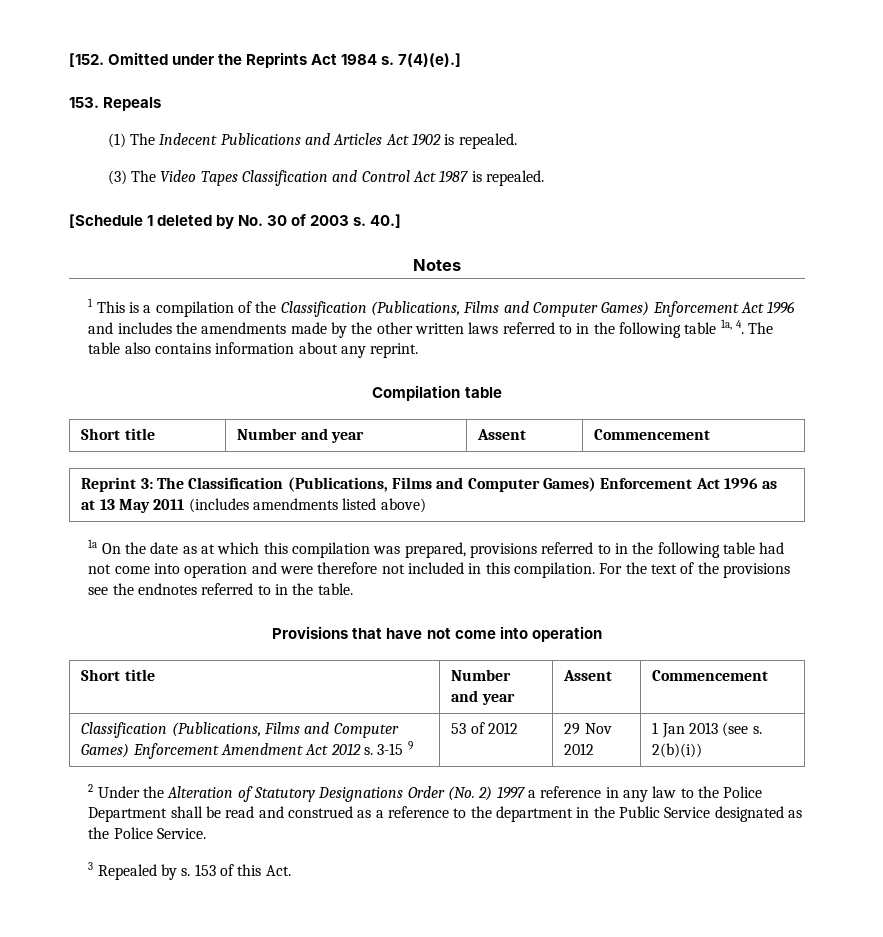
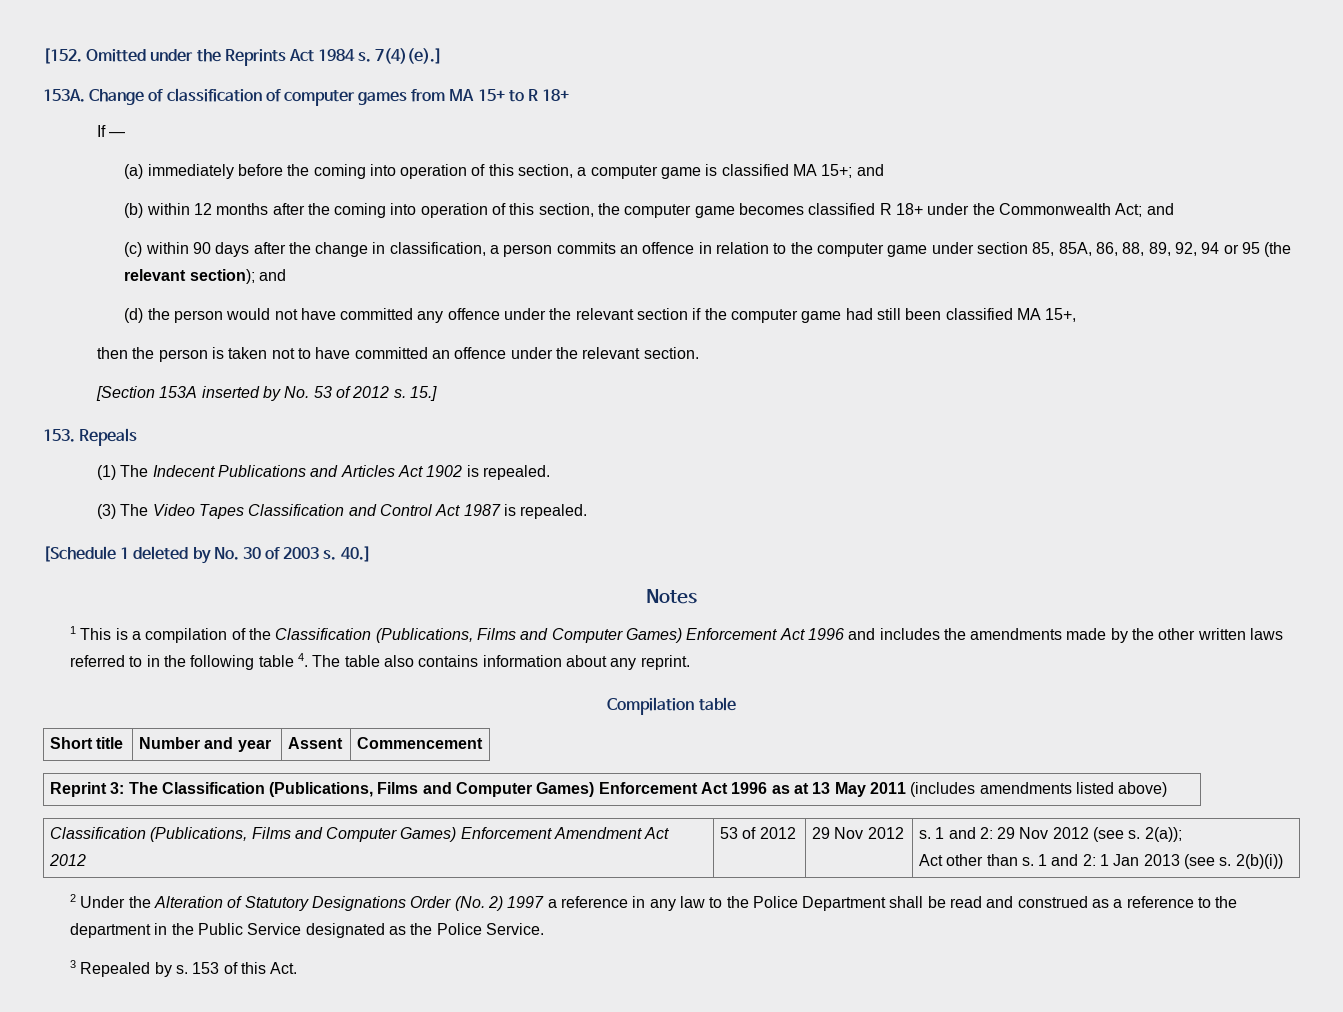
(462, 60) none -> [43,88,570,106] [97,125,126,137] [124,164,884,179] [124,203,1174,218] [124,242,1292,257] [124,269,286,284] [124,308,1077,323] [97,347,699,362] [96,386,438,401] // 153A. Change of classification of computer games from MA 15+ to R 18+ // If — // (a) immediately before the coming into operation of this section, a computer game is classified MA 15+; and // (b) within 12 months after the coming into operation of this section, the computer game becomes classified R 18+ under the Commonwealth Act; and // (c) within 90 days after the change in classification, a person commits an offence in relation to the computer game under section 85, 85A, 86, 88, 89, 92, 94 or 95 (the relevant section); and // (d) the person would not have committed any offence under the relevant section if the computer game had still been classified MA 15+, // then the person is taken not to have committed an offence under the relevant section. // [Section 153A inserted by No. 53 of 2012 s. 15.]
[720,319,732,330] 1a, -> (294, 661) none
[88,539,785,558] [88,562,790,578] [88,583,353,595] [272,626,602,642] [81,669,155,681] [451,669,512,681] [451,690,515,705] [563,670,613,681] [652,670,769,681] // 1a On the date as at which this compilation was prepared, provisions referred to in the following table had not come into operation and were therefore not included in this compilation. For the text of the provisions see the endnotes referred to in the table. // Provisions that have not come into operation // Short title | Number and year | Assent | Commencement -> (1168, 789) none
[363,741,413,755] s. 3-15 9 -> (86, 860) none
(595, 749) none -> [918,827,1182,842] [918,854,1096,866] s. 1 and 2: 29 Nov 2012 (see s. 2(a)); // Act other than s. 1 and 2:

